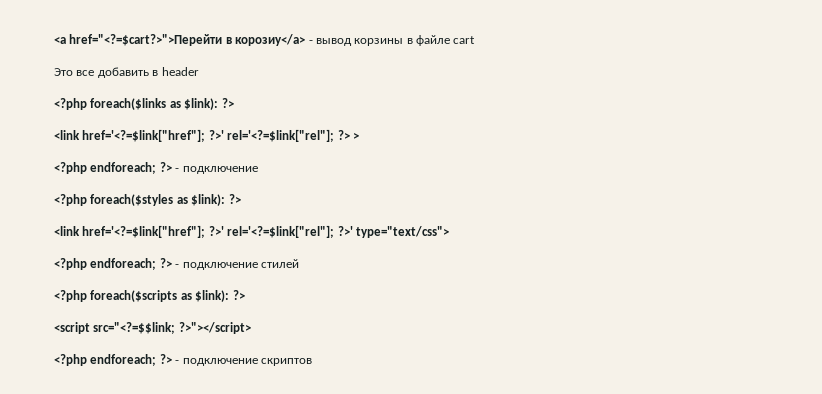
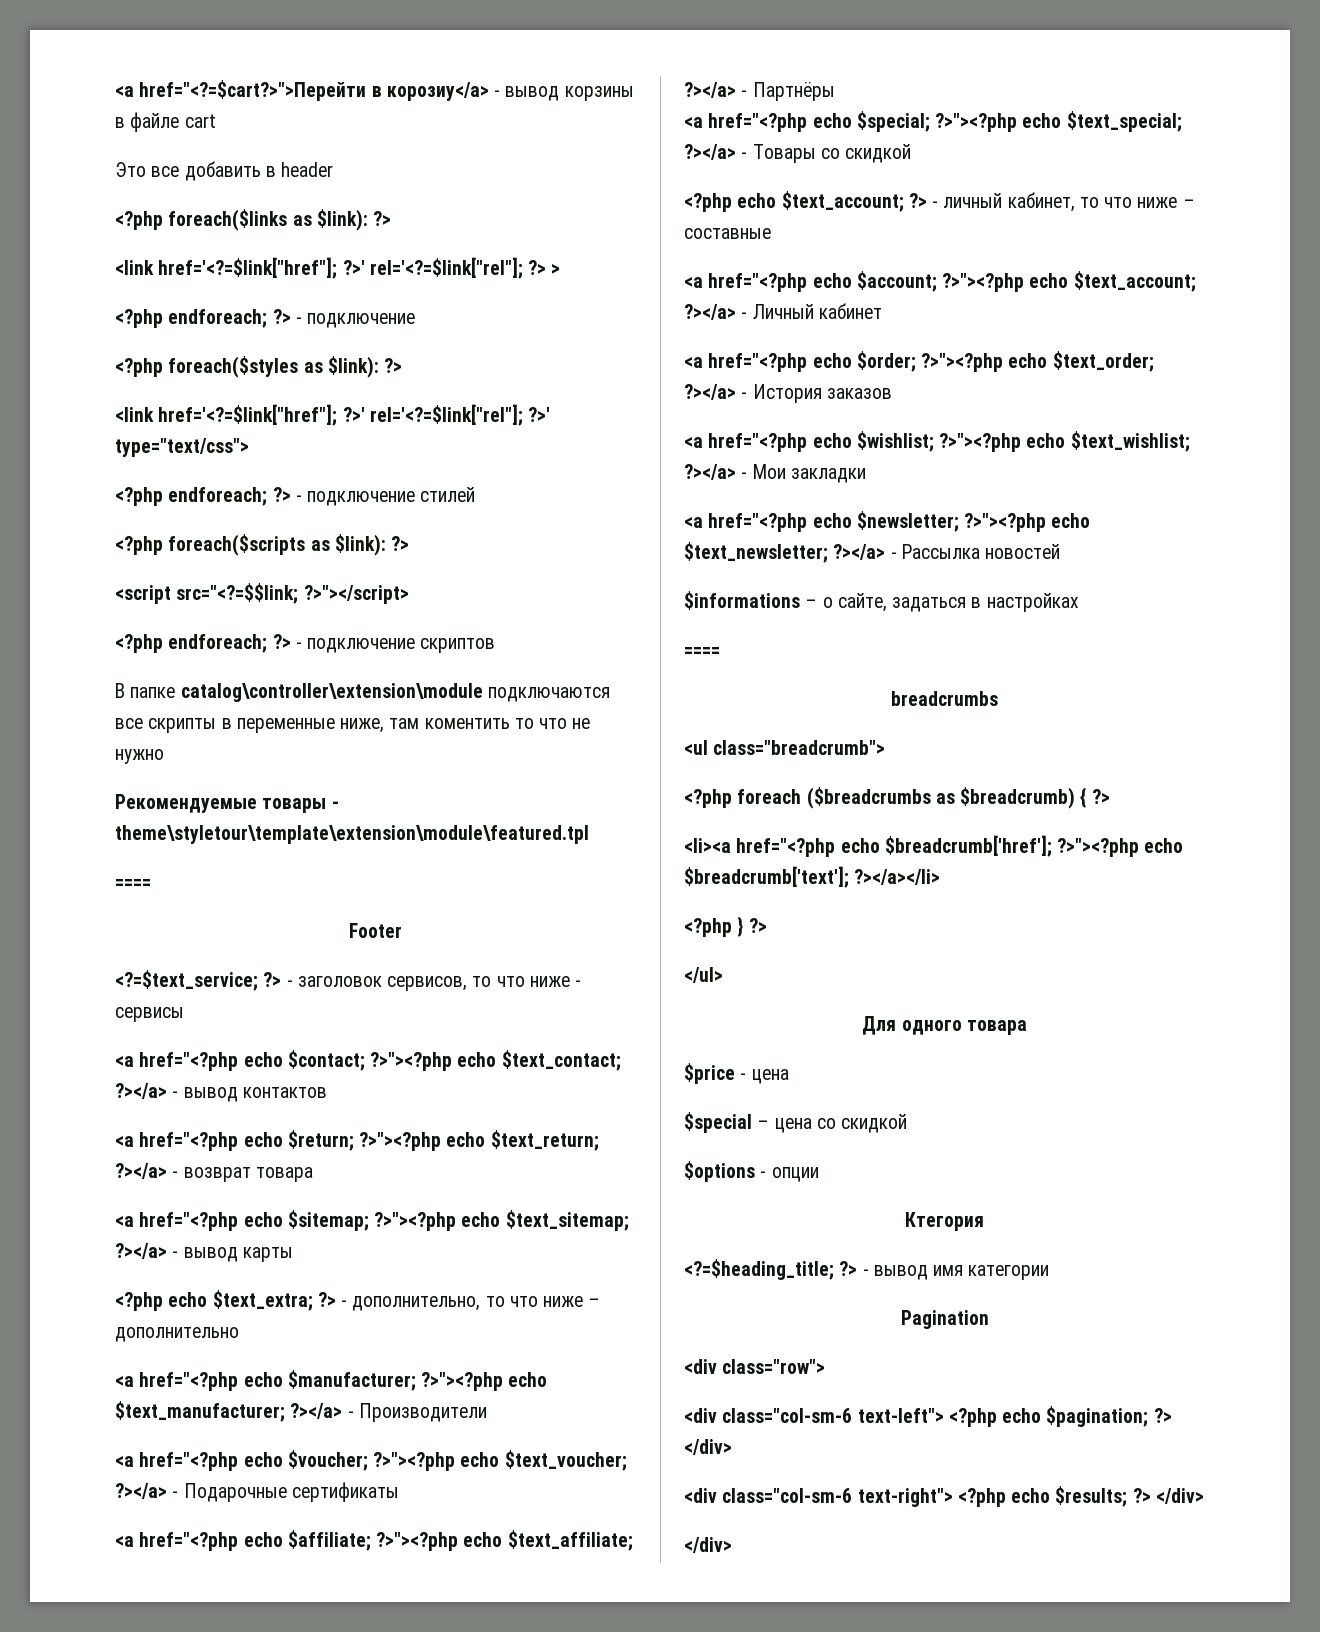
(312, 362) none -> [115,683,610,702] [115,718,591,733] [115,749,164,764] [115,794,339,813] [115,825,589,844] [115,879,151,889] [349,923,402,938] [115,970,582,991] [115,1007,184,1022] [115,1050,621,1071] [115,1083,327,1102] [115,1130,599,1151] [115,1163,313,1182] [115,1210,629,1231] [115,1243,293,1262] [115,1290,601,1311] [115,1327,239,1342] [115,1370,548,1391] [115,1401,487,1422] [115,1450,627,1471] [115,1482,399,1502] [115,1530,633,1551] [684,82,835,101] [684,111,1182,132] [684,144,912,163] [684,191,1195,212] [684,228,771,239] [684,271,1196,292] [684,303,882,320] [684,351,1154,372] [684,384,892,403] [684,431,1190,452] [684,464,866,483] [684,511,1091,532] [684,542,1061,563] [684,591,1079,612] [684,647,720,657] [891,691,998,706] [684,740,886,755] [684,787,1110,809] [684,835,1184,857] [684,866,941,888] [684,916,767,937] [684,967,723,983] [862,1016,1027,1035] [684,1063,789,1084] [684,1112,908,1133] [684,1161,819,1182] [905,1212,984,1231] [684,1259,1050,1280] [900,1310,989,1329] [684,1359,826,1374] [684,1406,1172,1427] [684,1439,732,1455] [684,1486,1204,1507] [684,1537,732,1553] // В папке catalog\controller\extension\module подключаются все скрипты в переменные ниже, там коментить то что не нужно // Рекомендуемые товары - theme\styletour\template\extension\module\featured.tpl // ==== // Footer // <?=$text_service; ?> - заголовок сервисов, то что ниже - сервисы // <a href="<?php echo $contact; ?>"><?php echo $text_contact; ?></a> - вывод контактов // <a href="<?php echo $return; ?>"><?php echo $text_return; ?></a> - возврат товара // <a href="<?php echo $sitemap; ?>"><?php echo $text_sitemap; ?></a> - вывод карты // <?php echo $text_extra; ?> - дополнительно, то что ниже – дополнительно // <a href="<?php echo $manufacturer; ?>"><?php echo $text_manufacturer; ?></a> - Производители // <a href="<?php echo $voucher; ?>"><?php echo $text_voucher; ?></a> - Подарочные сертификаты // <a href="<?php echo $affiliate; ?>"><?php echo $text_affiliate; ?></a> - Партнёры // <a href="<?php echo $special; ?>"><?php echo $text_special; ?></a> - Товары со скидкой // <?php echo $text_account; ?> - личный кабинет, то что ниже – составные // <a href="<?php echo $account; ?>"><?php echo $text_account; ?></a> - Личный кабинет // <a href="<?php echo $order; ?>"><?php echo $text_order; ?></a> - История заказов // <a href="<?php echo $wishlist; ?>"><?php echo $text_wishlist; ?></a> - Мои закладки // <a href="<?php echo $newsletter; ?>"><?php echo $text_newsletter; ?></a> - Рассылка новостей // $informations – о сайте, задаться в настройках // ==== // breadcrumbs // <ul class="breadcrumb"> // <?php foreach ($breadcrumbs as $breadcrumb) { ?> // <li><a href="<?php echo $breadcrumb['href']; ?>"><?php echo $breadcrumb['text']; ?></a></li> // <?php } ?> // </ul> // Для одного товара // $price - цена // $special – цена со скидкой // $options - опции // Ктегория // <?=$heading_title; ?> - вывод имя категории // Pagination // <div class="row"> // <div class="col-sm-6 text-left"> <?php echo $pagination; ?> </div> // <div class="col-sm-6 text-right"> <?php echo $results; ?> </div> // </div>

